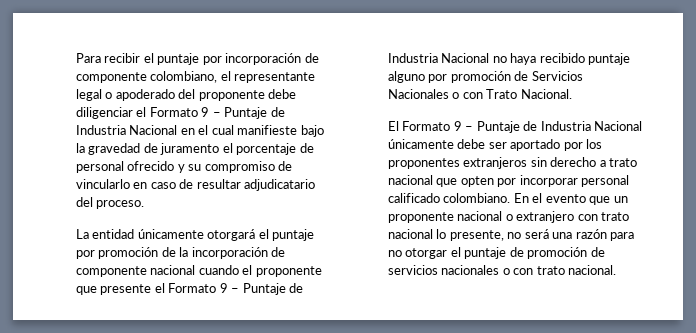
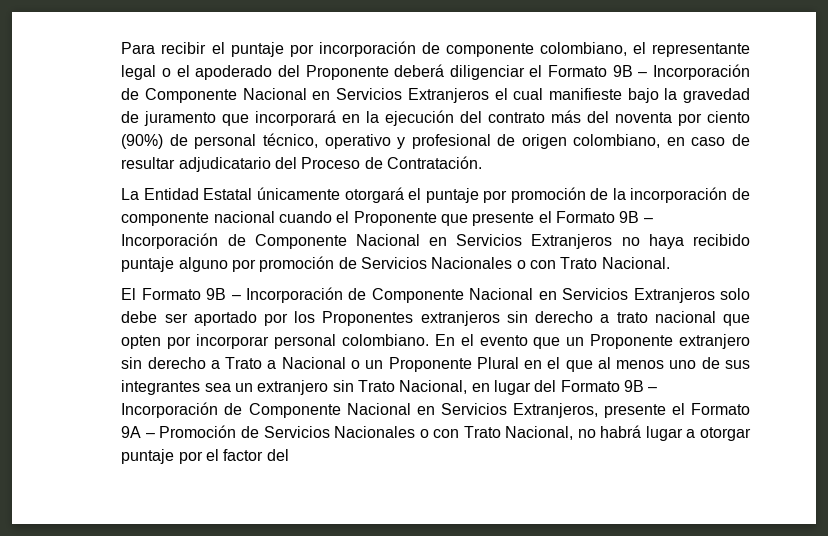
(113, 95) none -> [176,65,190,77] el
[198,89,297,101] proponente debe -> [305,64,445,80] Proponente deberá
[201,107,285,119] [75,125,195,135] 9 – Puntaje de Industria Nacional en -> [612,64,750,80] [121,88,489,103] 9B – Incorporación de Componente Nacional en Servicios Extranjeros
[222,143,314,155] [75,161,293,173] [75,179,130,189] el porcentaje de personal ofrecido y su compromiso de vincularlo -> [222,110,750,126] [121,133,661,149] que incorporará en la ejecución del contrato más del noventa por ciento (90%) de personal técnico, operativo y profesional de origen colombiano,
[96,200,145,209] proceso. -> [301,156,482,169] Proceso de Contratación.
[92,229,135,239] entidad -> [143,188,253,200] Entidad Estatal
[255,266,322,277] proponente -> [353,211,437,226] Proponente
[219,283,304,295] [387,53,490,63] 9 – Puntaje de Industria Nacional -> [619,211,653,223] [121,233,613,249] 9B – Incorporación de Componente Nacional en Servicios Extranjeros
[453,121,643,133] [387,139,454,149] 9 – Puntaje de Industria Nacional únicamente -> [206,287,750,303] 9B – Incorporación de Componente Nacional en Servicios Extranjeros solo
[387,158,460,169] proponentes -> [322,311,414,326] Proponentes
[387,193,440,203] calificado -> (337, 341) none
[387,211,630,223] [387,229,635,241] [387,247,605,259] [387,265,617,275] proponente nacional o extranjero con trato nacional lo presente, no será una razón para no otorgar el puntaje de promoción de servicios nacionales o con trato nacional. -> [590,334,750,349] [121,357,750,372] [121,380,658,395] [121,402,750,418] [121,425,751,441] [121,449,289,464] Proponente extranjero sin derecho a Trato a Nacional o un Proponente Plural en el que al menos uno de sus integrantes sea un extranjero sin Trato Nacional, en lugar del Formato 9B – Incorporación de Componente Nacional en Servicios Extranjeros, presente el Formato 9A – Promoción de Servicios Nacionales o con Trato Nacional, no habrá lugar a otorgar puntaje por el factor del

